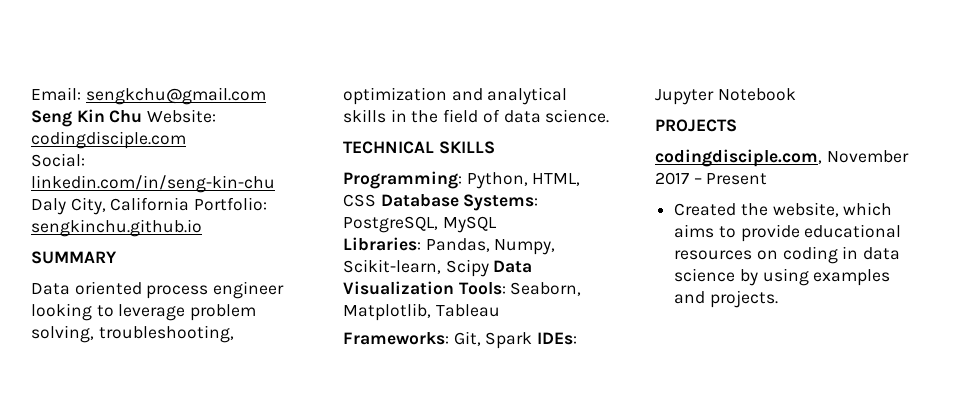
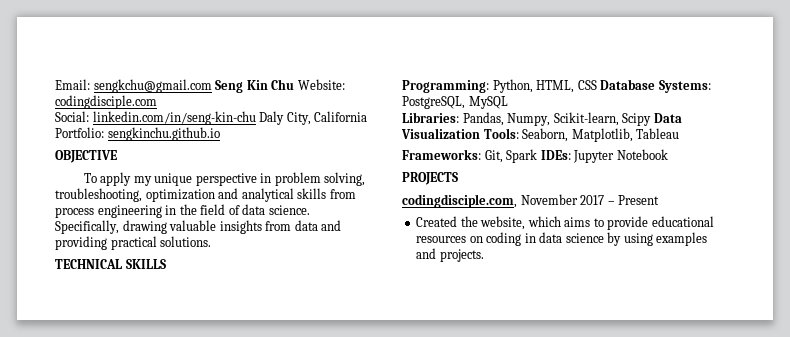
[31,251,117,264] [31,281,285,299] [31,303,186,321] SUMMARY // Data oriented process engineer looking to leverage -> [55,150,117,163] [83,172,272,186] OBJECTIVE // To apply my unique perspective in
(386, 116) none -> [329,189,356,199] [55,205,162,218] from process engineering
(610, 116) none -> [55,220,342,234] [55,236,212,250] Specifically, drawing valuable insights from data and providing practical solutions.

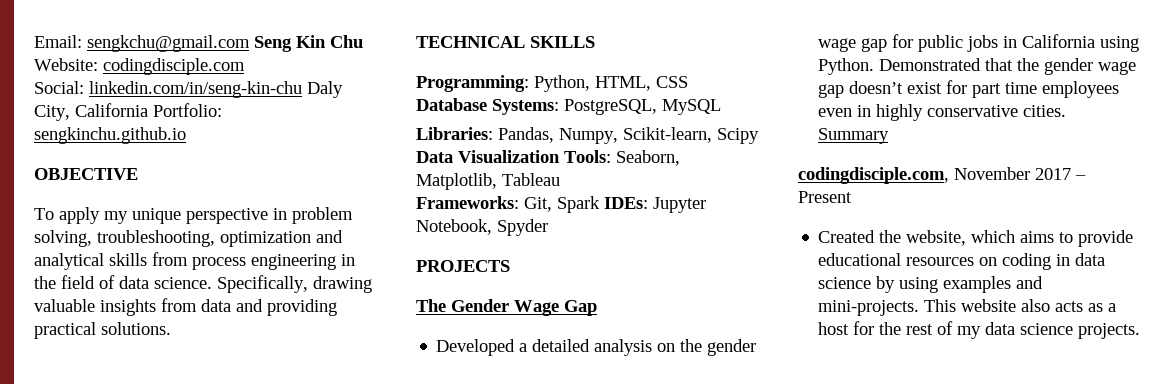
[616,149,668,160] Notebook -> [416,219,548,236] Notebook, Spyder
(458, 178) none -> [416,299,597,316] [436,339,757,356] [818,34,1140,52] [818,58,1137,75] [818,80,1120,98] [818,104,1067,121] [818,128,890,144] // The Gender Wage Gap // Developed a detailed analysis on the gender wage gap for public jobs in California using Python. Demonstrated that the gender wage gap doesn’t exist for part time employees even in highly conservative cities. Summary
(437, 253) none -> [818,299,1117,316] [818,321,1074,339] mini-projects. This website also acts as a host for the rest of my data science

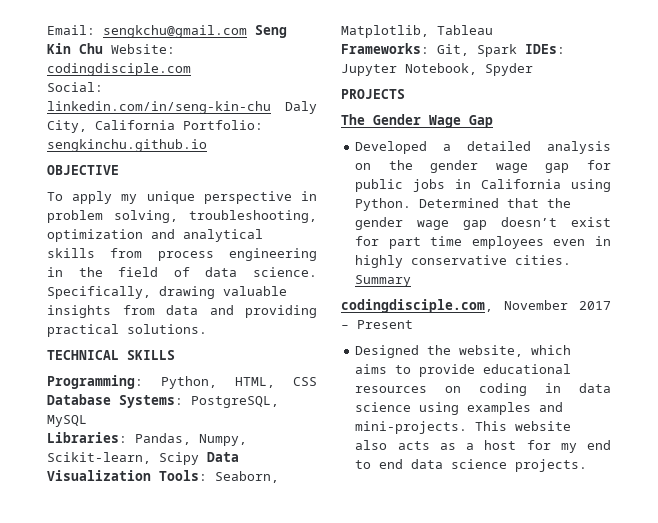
[879,58,982,71] Demonstrated -> [419,198,500,208] Determined
[818,230,876,243] Created -> [355,345,420,358] Designed
[876,276,896,293] by -> (412, 407) none
[879,321,982,339] the rest of my -> [560,440,611,453] [355,459,404,469] my end to end

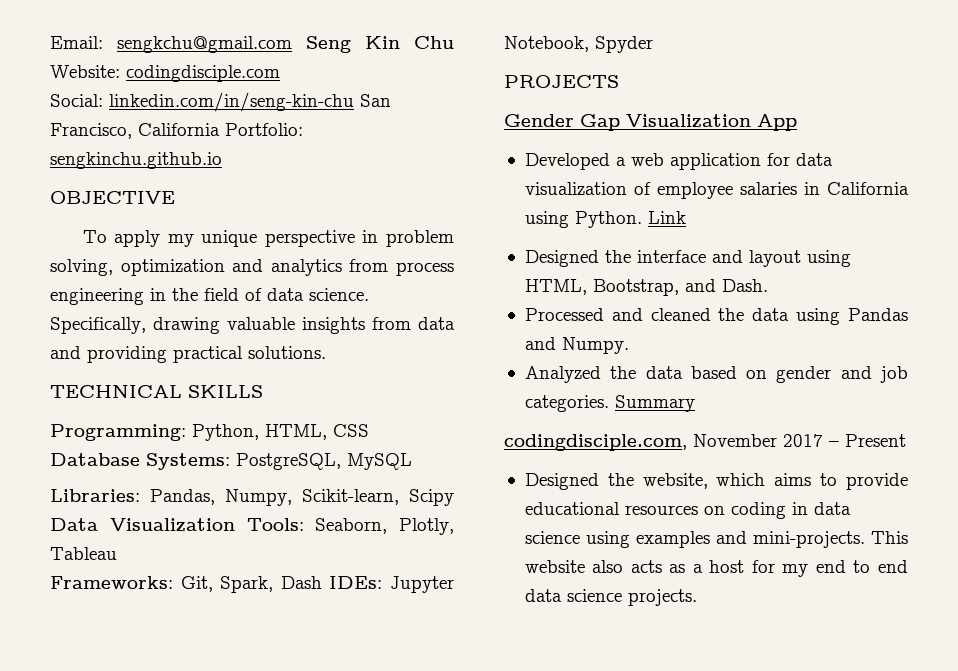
[285,101,317,114] [47,120,87,133] Daly City, -> [360,94,391,107] [50,123,132,139] San Francisco,
[189,210,317,223] troubleshooting, -> (113, 267) none
[183,229,263,242] [47,248,95,258] analytical skills -> [270,259,342,276] analytics
[341,25,429,38] Matplotlib, -> [399,518,454,535] Plotly,
[477,44,517,57] Spark -> [220,576,322,593] Spark, Dash
[341,114,461,128] The Gender Wage -> [504,114,574,127] Gender
(493, 121) none -> [626,114,797,131] Visualization App
[467,141,611,154] [355,160,611,173] [355,179,611,192] [355,198,572,211] [355,217,611,230] [355,236,611,249] [355,255,572,268] detailed analysis on the gender wage gap for public jobs in California using Python. Determined that the gender wage gap doesn’t exist for part time employees even in highly conservative cities. -> [630,153,833,170] [524,182,909,199] [524,211,686,228] [524,250,851,267] [524,279,768,296] [524,308,908,325] [524,337,629,354] [524,366,908,383] [524,395,609,412] web application for data visualization of employee salaries in California using Python. Link // Designed the interface and layout using HTML, Bootstrap, and Dash. // Processed and cleaned the data using Pandas and Numpy. // Analyzed the data based on gender and job categories.

